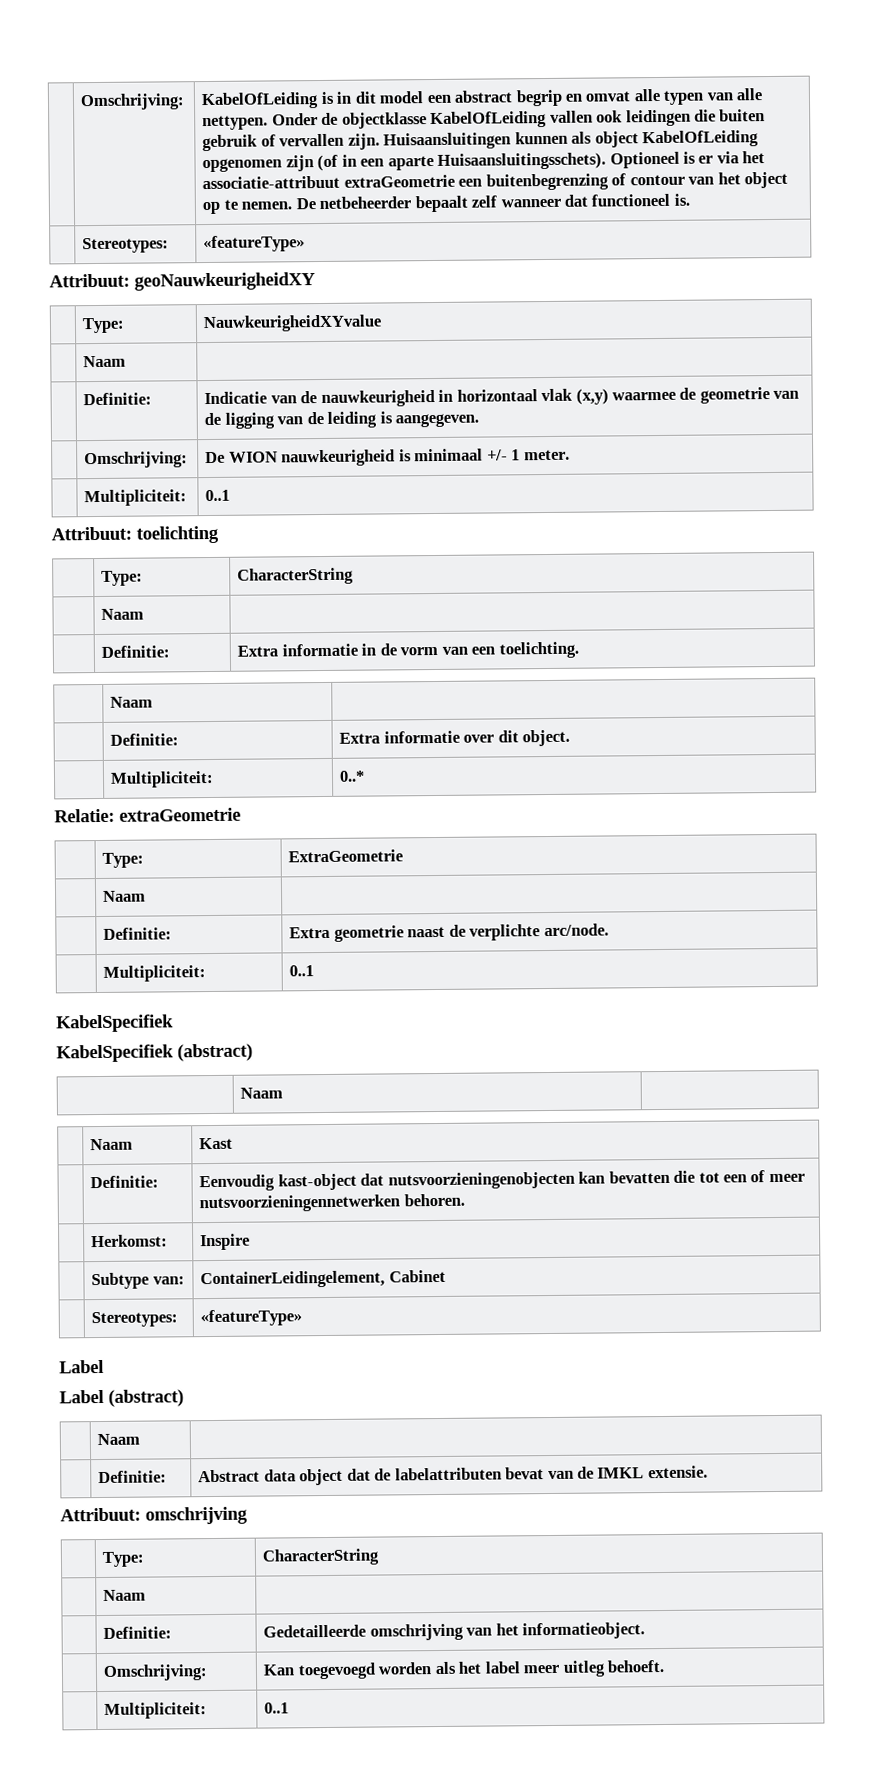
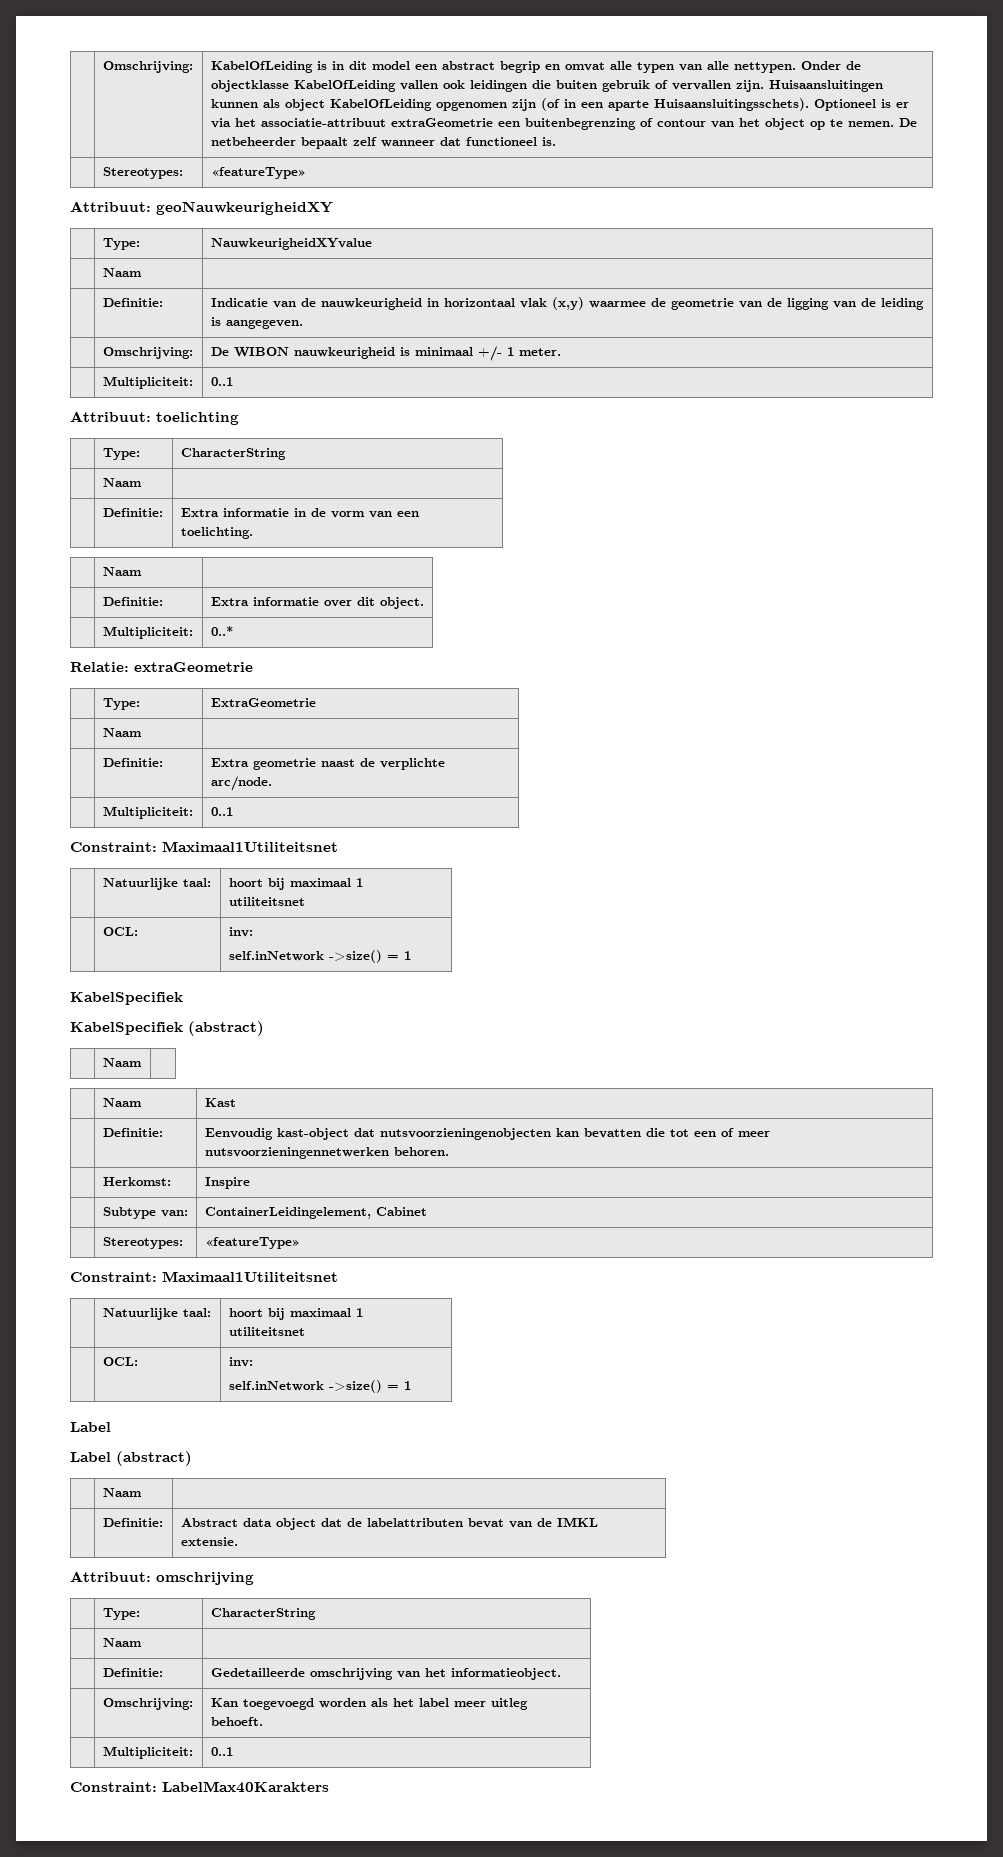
[228,451,278,463] WION -> [233,347,289,357] WIBON
(315, 971) none -> [70,841,338,852] [102,878,211,890] [228,878,363,890] [228,897,305,906] [102,927,138,936] [228,927,253,937] [228,950,411,963] // Constraint: Maximaal1Utiliteitsnet // | Natuurlijke taal: | hoort bij maximaal 1 utiliteitsnet // | OCL: | inv: // self.inNetwork ->size() = 1
(303, 1318) none -> [70,1271,338,1282] [102,1308,211,1320] [228,1308,363,1320] [228,1327,305,1336] [102,1357,138,1366] [228,1357,253,1367] [228,1380,411,1393] // Constraint: Maximaal1Utiliteitsnet // | Natuurlijke taal: | hoort bij maximaal 1 utiliteitsnet // | OCL: | inv: // self.inNetwork ->size() = 1
(290, 1708) none -> [70,1781,329,1793] // Constraint: LabelMax40Karakters

